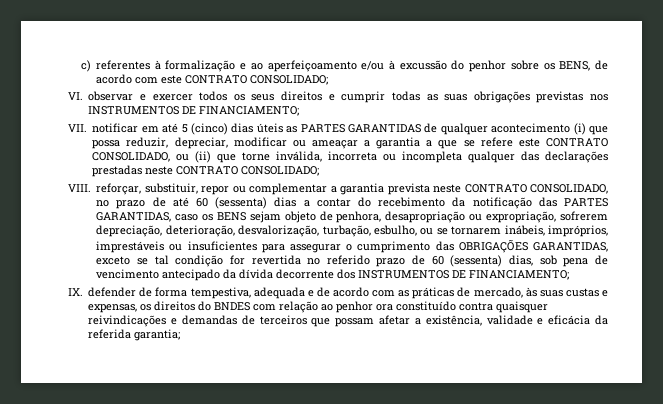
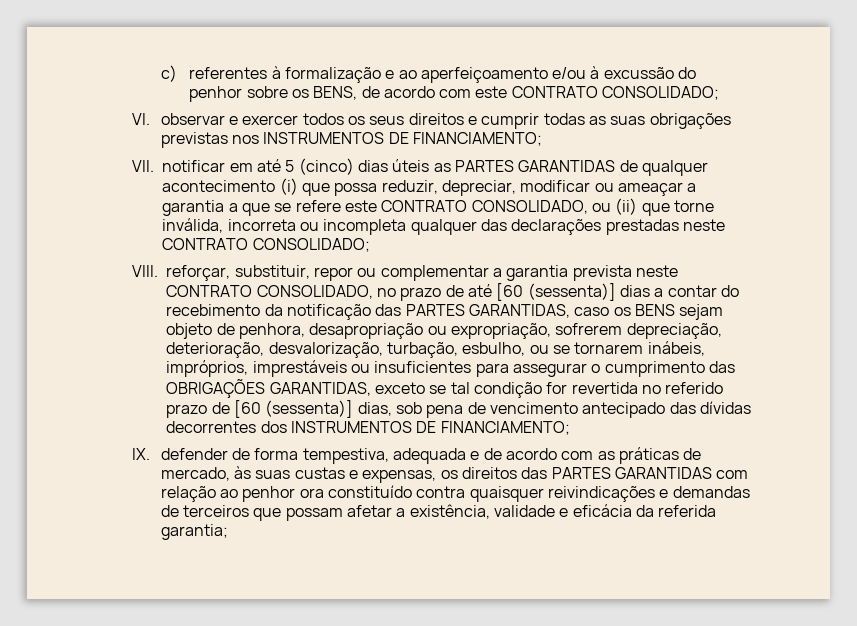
[196,197,268,209] 60 (sessenta) -> [496,283,616,301] [60 (sessenta)]
[431,255,503,267] 60 (sessenta) -> [234,400,354,418] [60 (sessenta)]
[223,269,335,279] da dívida decorrente -> [669,401,751,414] [166,421,257,433] das dívidas decorrentes
[198,301,251,311] do BNDES -> [521,467,713,479] das PARTES GARANTIDAS

